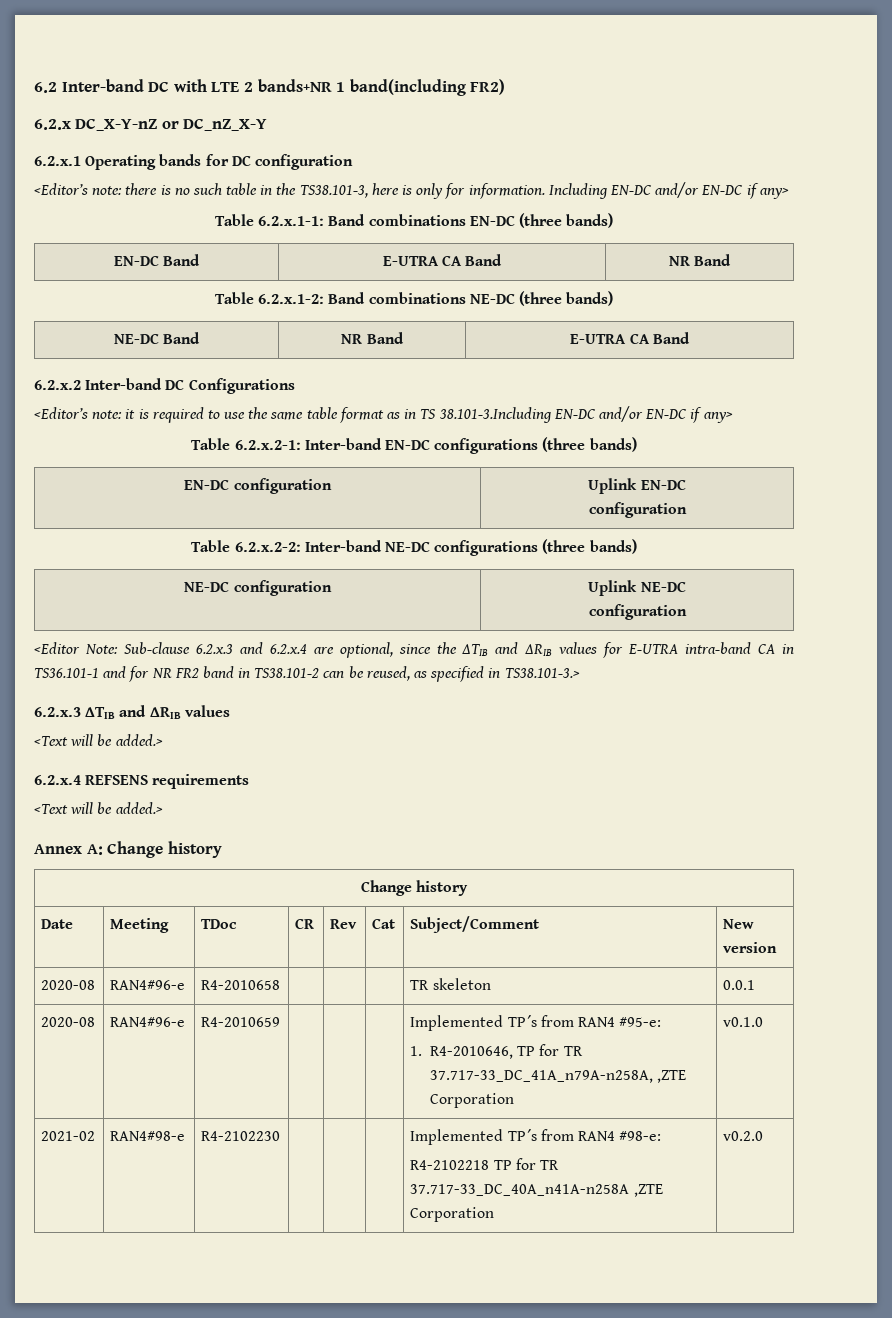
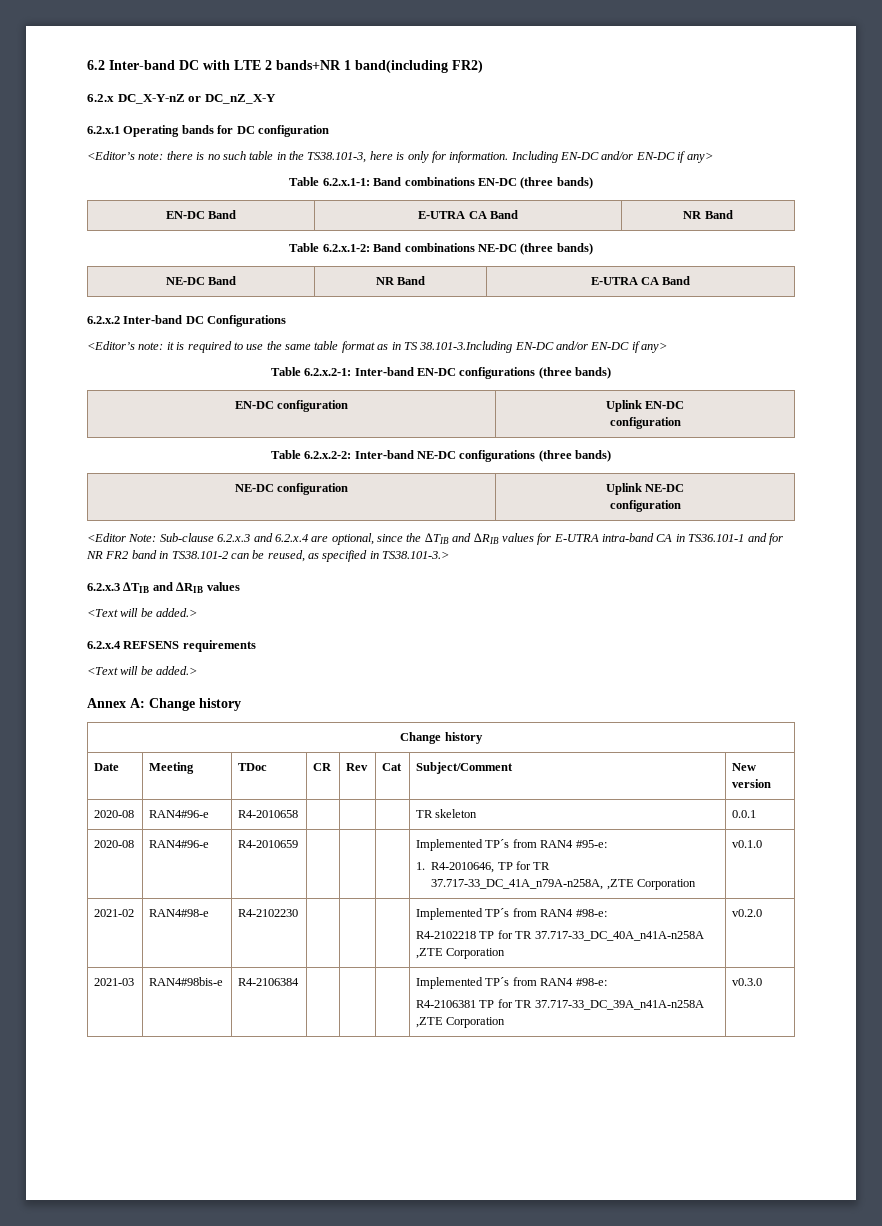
(764, 1136) none -> [94,978,135,986] [149,977,224,986] [238,978,300,986] [416,977,607,989] [416,999,704,1010] [416,1017,506,1028] [732,978,763,986] // 2021-03 | RAN4#98bis-e | R4-2106384 | | | | Implemented TP´s from RAN4 #98-e: // R4-2106381 TP for TR 37.717-33_DC_39A_n41A-n258A ,ZTE Corporation | v0.3.0

